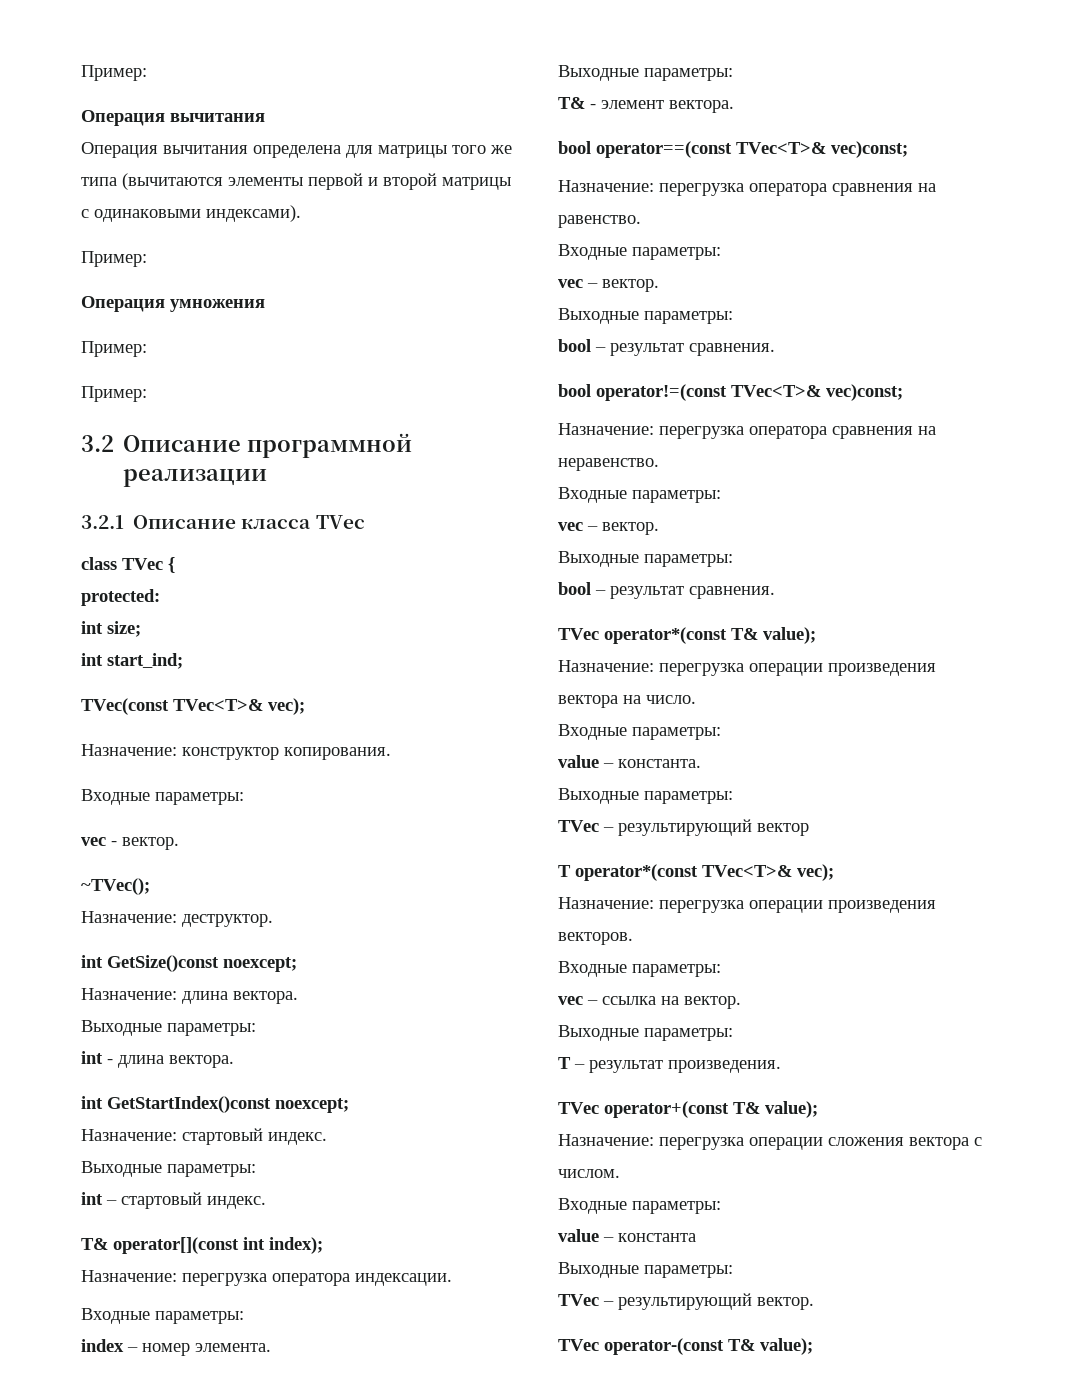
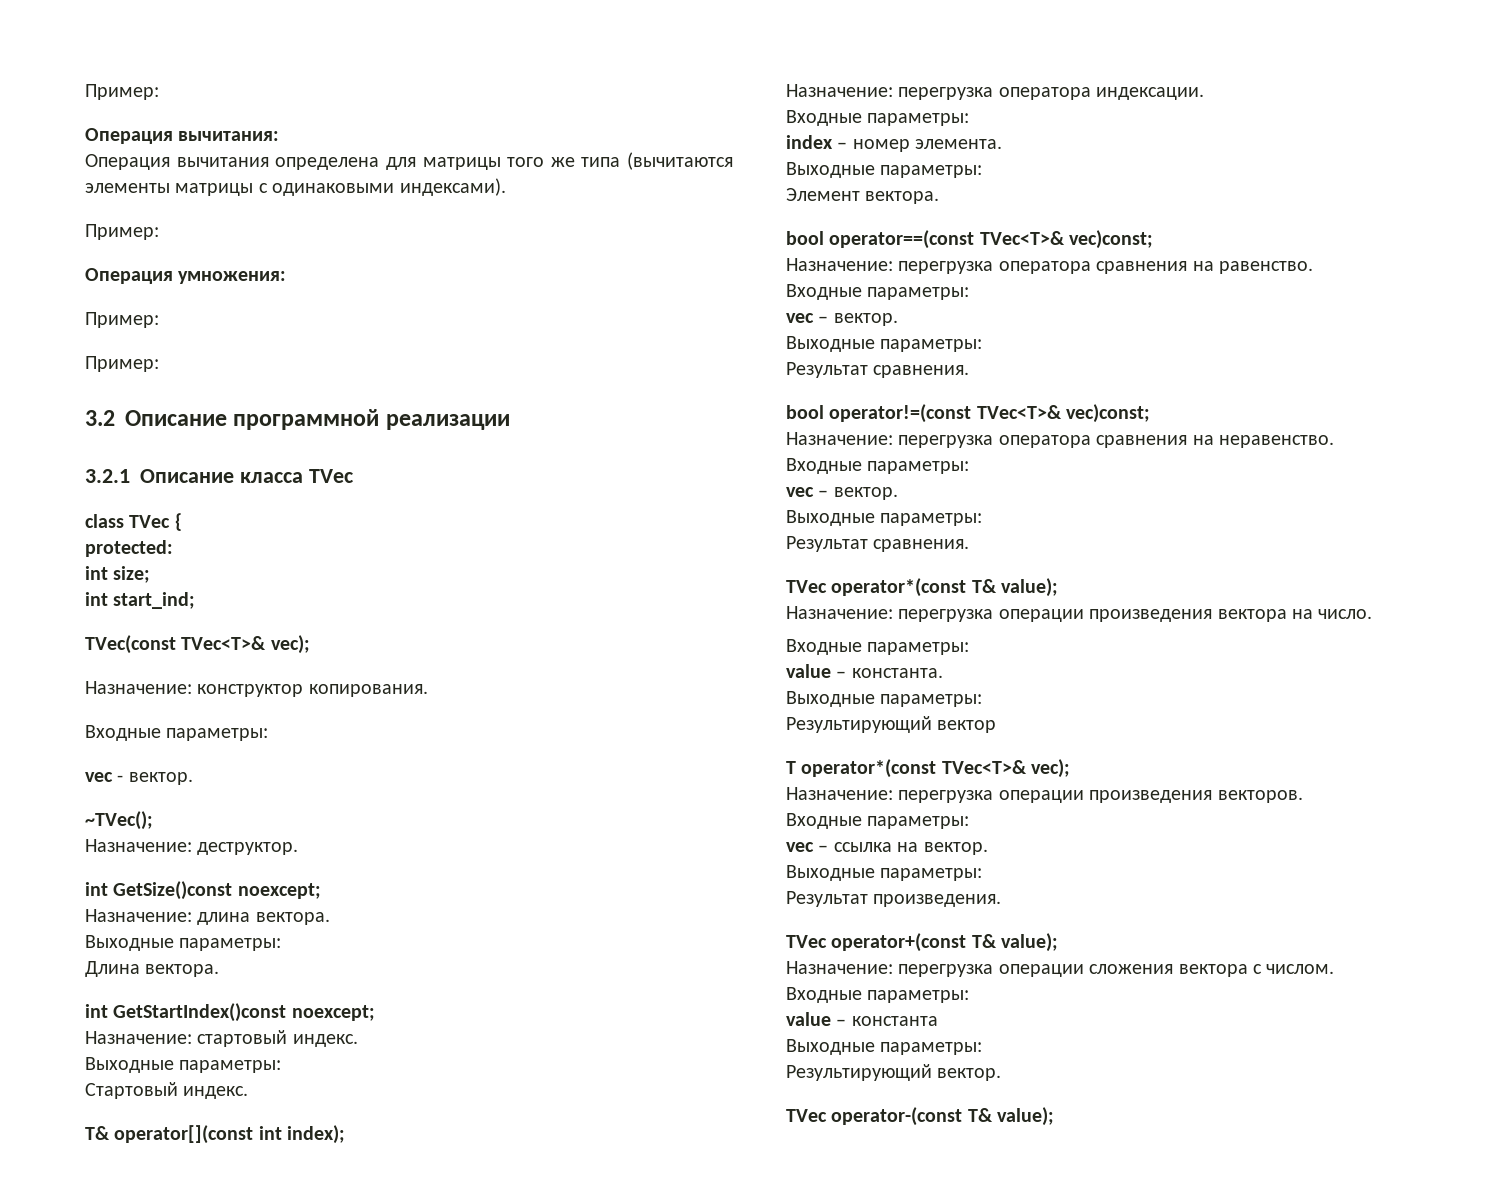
[81,65,147,81] [81,110,265,126] Пример: // Операция вычитания -> [85,84,159,100] [85,128,280,144] Пример: // Операция вычитания:
[308,173,437,190] первой и второй -> (170, 188) none
[170,299,265,312] умножения -> [178,271,287,284] умножения:
[81,1051,164,1068] int - длина -> [85,961,140,977] Длина
[81,1192,202,1209] int – стартовый -> [85,1082,178,1099] Стартовый
[558,97,664,109] T& - элемент -> [786,188,860,201] Элемент
[558,339,684,356] bool – результат -> [786,362,868,378] Результат
[558,582,684,599] bool – результат -> [786,536,868,552] Результат
[558,819,752,836] TVec – результирующий -> [786,716,932,733] Результирующий
[558,1057,663,1073] T – результат -> [786,891,868,907] Результат
[558,1293,752,1310] TVec – результирующий -> [786,1064,932,1081] Результирующий

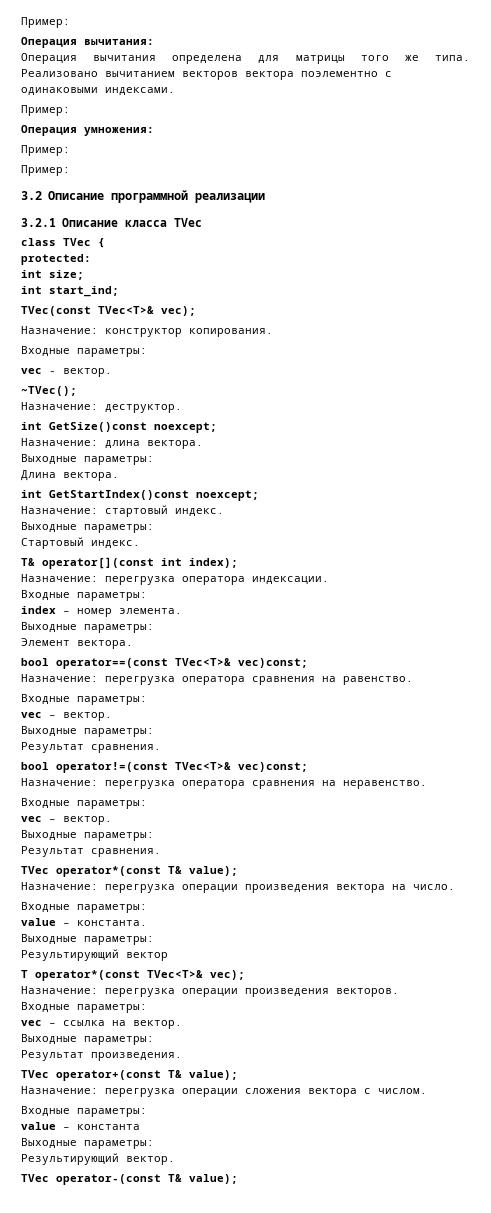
[581,152,733,170] [85,183,254,196] типа (вычитаются элементы матрицы -> [435,55,471,61] [21,69,378,80] типа. Реализовано вычитанием векторов вектора поэлементно
[399,178,506,196] индексами). -> [105,87,175,96] индексами.

